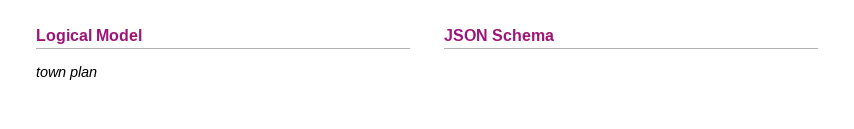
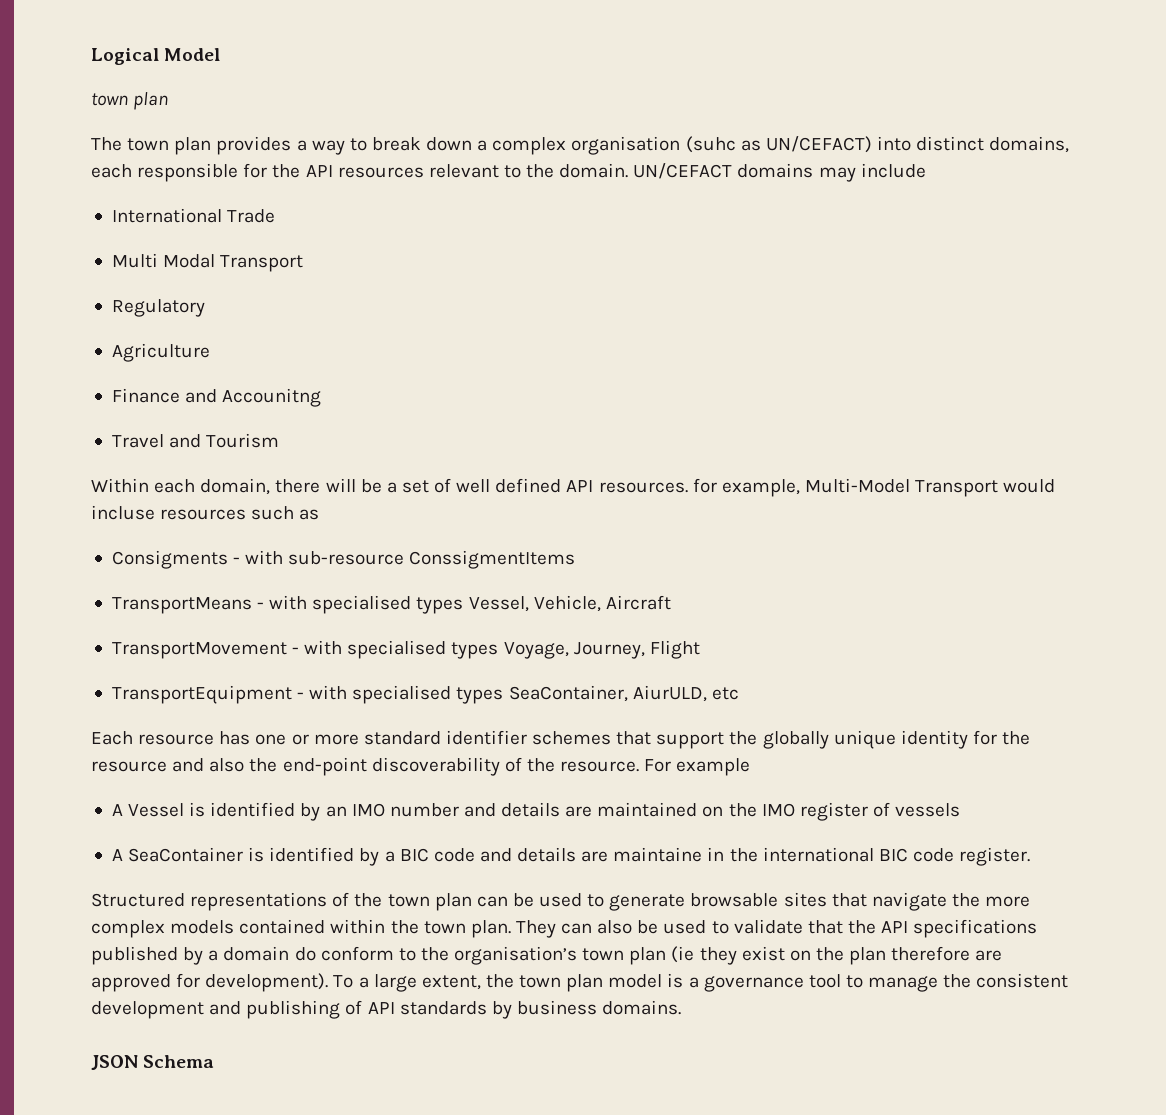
(97, 73) none -> [91,136,1070,155] [91,163,926,182] [111,208,276,223] [111,253,304,272] [111,299,205,317] [111,343,210,362] [111,388,322,407] [111,433,280,448] [91,478,1056,497] [91,505,320,520] [111,550,576,569] [111,595,671,614] [111,640,700,659] [111,685,739,704] [91,730,1031,749] [91,757,751,776] [111,802,961,821] [111,847,1031,866] [91,892,1031,911] [91,919,1038,938] [91,946,1003,965] [91,973,1069,992] [91,1000,682,1019] // The town plan provides a way to break down a complex organisation (suhc as UN/CEFACT) into distinct domains, each responsible for the API resources relevant to the domain. UN/CEFACT domains may include // International Trade // Multi Modal Transport // Regulatory // Agriculture // Finance and Accounitng // Travel and Tourism // Within each domain, there will be a set of well defined API resources. for example, Multi-Model Transport would incluse resources such as // Consigments - with sub-resource ConssigmentItems // TransportMeans - with specialised types Vessel, Vehicle, Aircraft // TransportMovement - with specialised types Voyage, Journey, Flight // TransportEquipment - with specialised types SeaContainer, AiurULD, etc // Each resource has one or more standard identifier schemes that support the globally unique identity for the resource and also the end-point discoverability of the resource. For example // A Vessel is identified by an IMO number and details are maintained on the IMO register of vessels // A SeaContainer is identified by a BIC code and details are maintaine in the international BIC code register. // Structured representations of the town plan can be used to generate browsable sites that navigate the more complex models contained within the town plan. They can also be used to validate that the API specifications published by a domain do conform to the organisation’s town plan (ie they exist on the plan therefore are approved for development). To a large extent, the town plan model is a governance tool to manage the consistent development and publishing of API standards by business domains.

